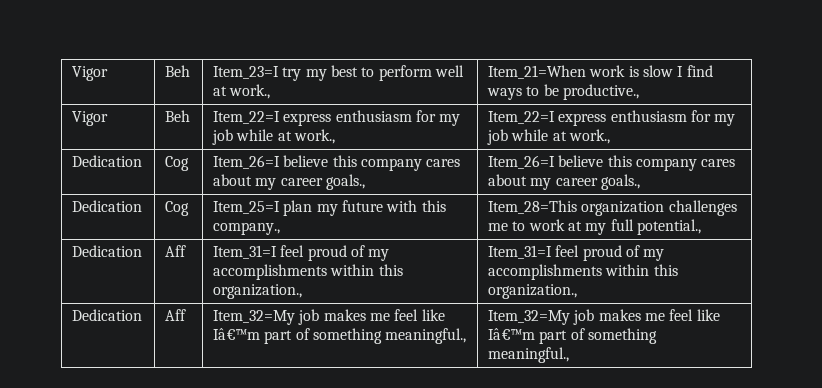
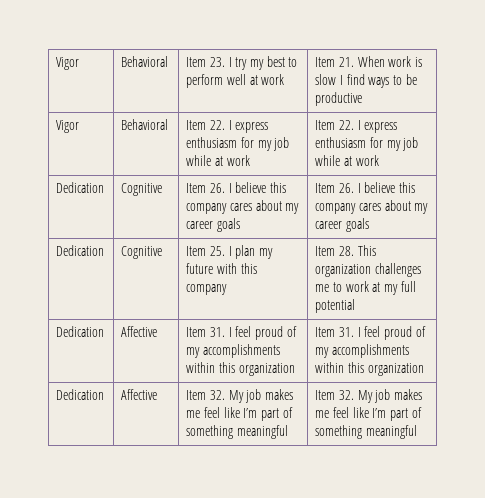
[72,66,109,81] [165,65,191,77] [213,66,280,79] Vigor | Beh | Item_23=I -> [56,57,80,70] [121,56,169,67] [186,57,232,67] Vigor | Behavioral | Item 23. I
[229,84,271,99] [488,65,587,79] work., | Item_21=When -> [261,74,285,85] [315,56,385,67] work | Item 21. When
[562,84,639,100] [72,111,109,126] [165,110,191,122] [213,110,461,126] [212,129,335,145] [488,110,736,126] [487,129,610,145] [72,155,143,167] [165,156,190,171] [213,155,461,171] [213,174,365,190] [488,155,736,171] [488,174,640,190] [72,200,143,212] [165,201,190,216] [213,201,281,214] productive., // Vigor | Beh | Item_22=I express enthusiasm for my job while at work., | Item_22=I express enthusiasm for my job while at work., // Dedication | Cog | Item_26=I believe this company cares about my career goals., | Item_26=I believe this company cares about my career goals., // Dedication | Cog | Item_25=I -> [315,92,363,106] [56,120,80,133] [121,119,169,130] [186,120,269,133] [186,137,290,151] [186,155,250,166] [315,120,398,133] [315,137,419,151] [315,155,379,166] [56,182,105,193] [121,183,163,196] [186,182,286,193] [186,200,300,214] [186,218,240,232] [315,182,415,193] [315,200,429,214] [315,218,369,232] [56,245,105,256] [121,246,163,259] [186,246,232,256] productive // Vigor | Behavioral | Item 22. I express enthusiasm for my job while at work | Item 22. I express enthusiasm for my job while at work // Dedication | Cognitive | Item 26. I believe this company cares about my career goals | Item 26. I believe this company cares about my career goals // Dedication | Cognitive | Item 25. I
[213,222,281,235] [488,200,578,214] company., | Item_28=This -> [186,284,228,295] [315,245,376,256] company | Item 28. This
[636,219,701,235] [72,245,143,257] [165,245,187,257] [213,245,390,261] [213,264,403,280] [213,284,303,299] [488,245,665,261] [488,264,678,280] [488,284,578,299] [72,309,143,321] [165,309,187,321] [213,309,445,325] [213,328,467,344] [488,309,720,325] [488,328,657,344] [488,347,570,363] potential., // Dedication | Aff | Item_31=I feel proud of my accomplishments within this organization., | Item_31=I feel proud of my accomplishments within this organization., // Dedication | Aff | Item_32=My job makes me feel like Iâ€™m part of something meaningful., | Item_32=My job makes me feel like Iâ€™m part of something meaningful., -> [315,299,356,313] [56,326,105,337] [121,326,158,337] [186,326,297,340] [186,344,280,358] [186,362,295,376] [315,326,426,340] [315,344,409,358] [315,362,424,376] [56,389,105,400] [121,389,158,400] [186,389,293,403] [186,407,293,421] [186,425,288,439] [315,389,422,403] [315,407,422,421] [315,425,417,439] potential // Dedication | Affective | Item 31. I feel proud of my accomplishments within this organization | Item 31. I feel proud of my accomplishments within this organization // Dedication | Affective | Item 32. My job makes me feel like I’m part of something meaningful | Item 32. My job makes me feel like I’m part of something meaningful

